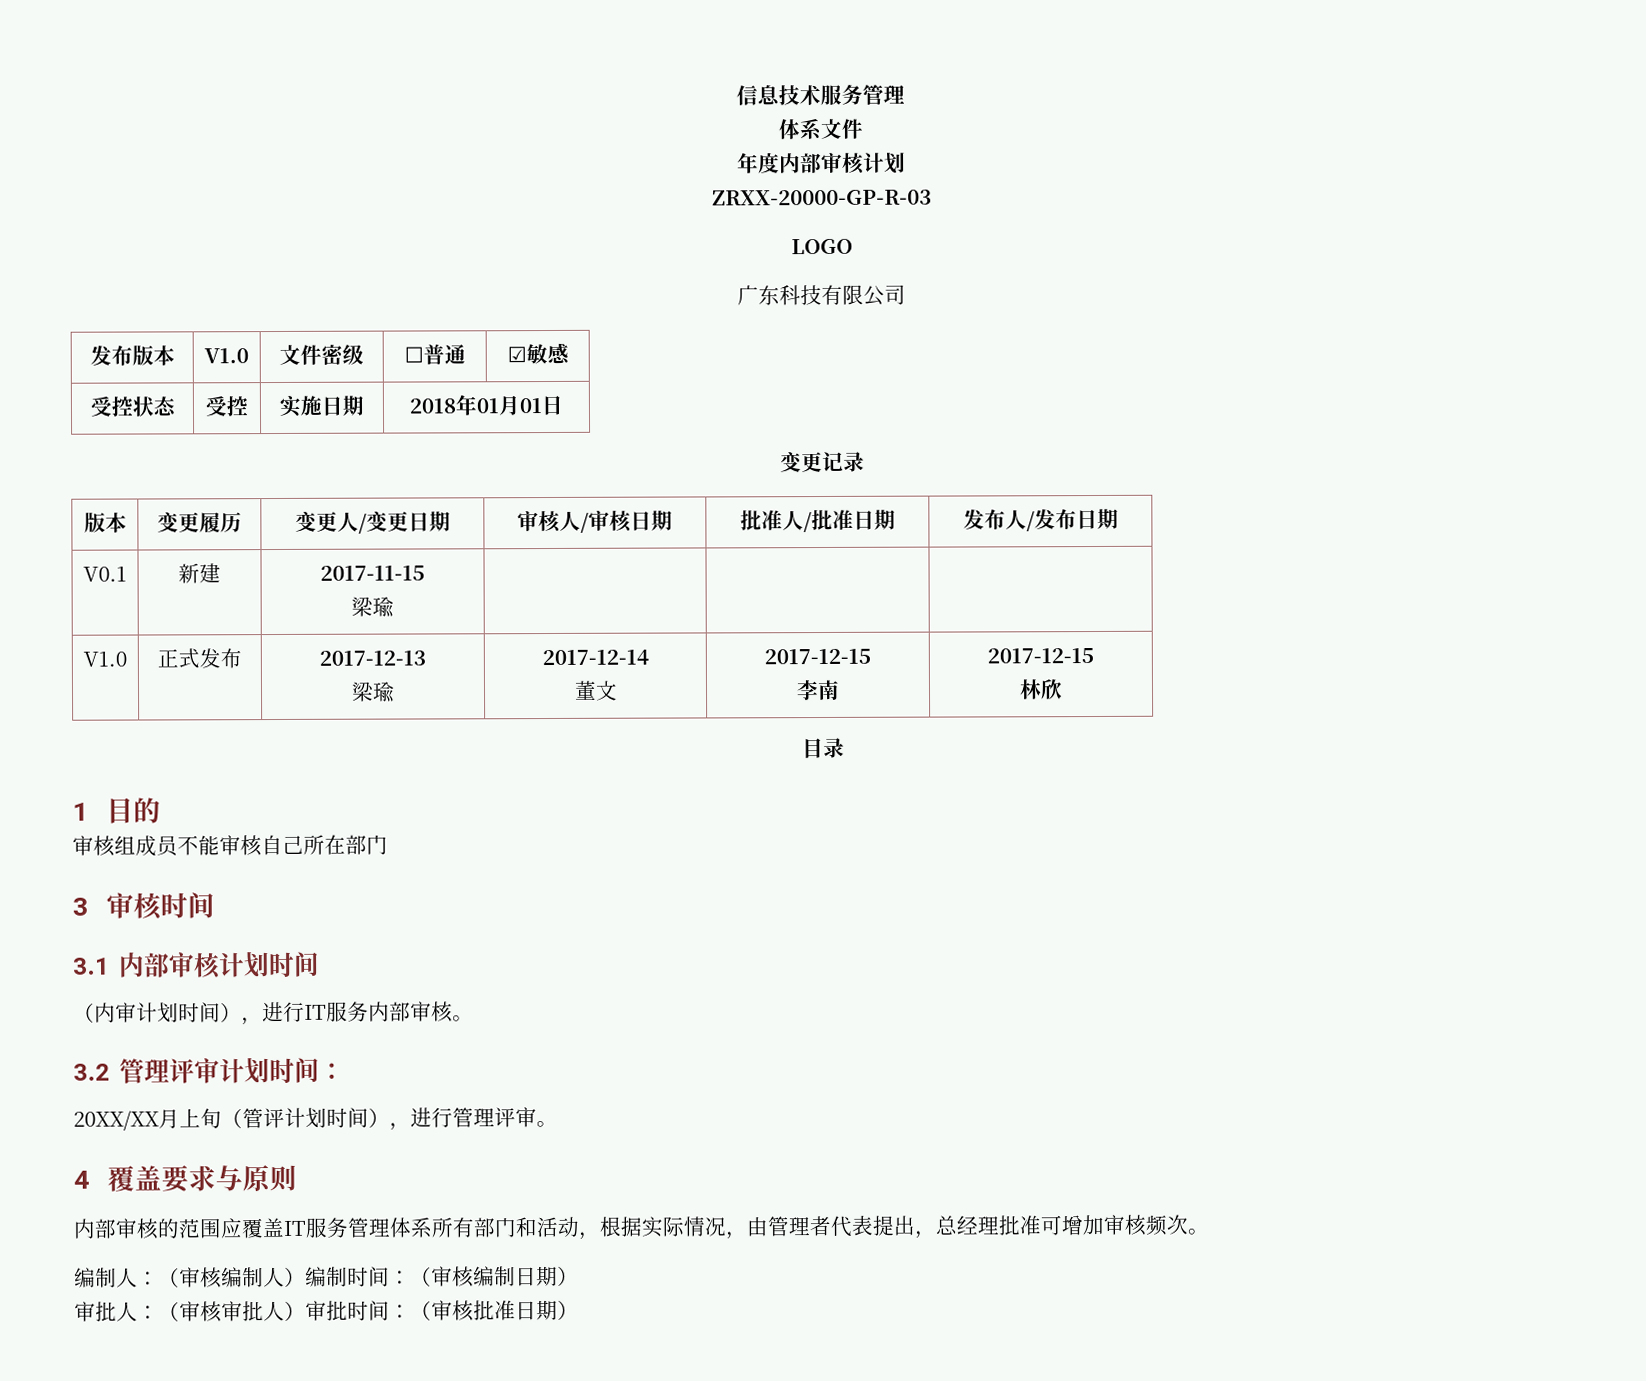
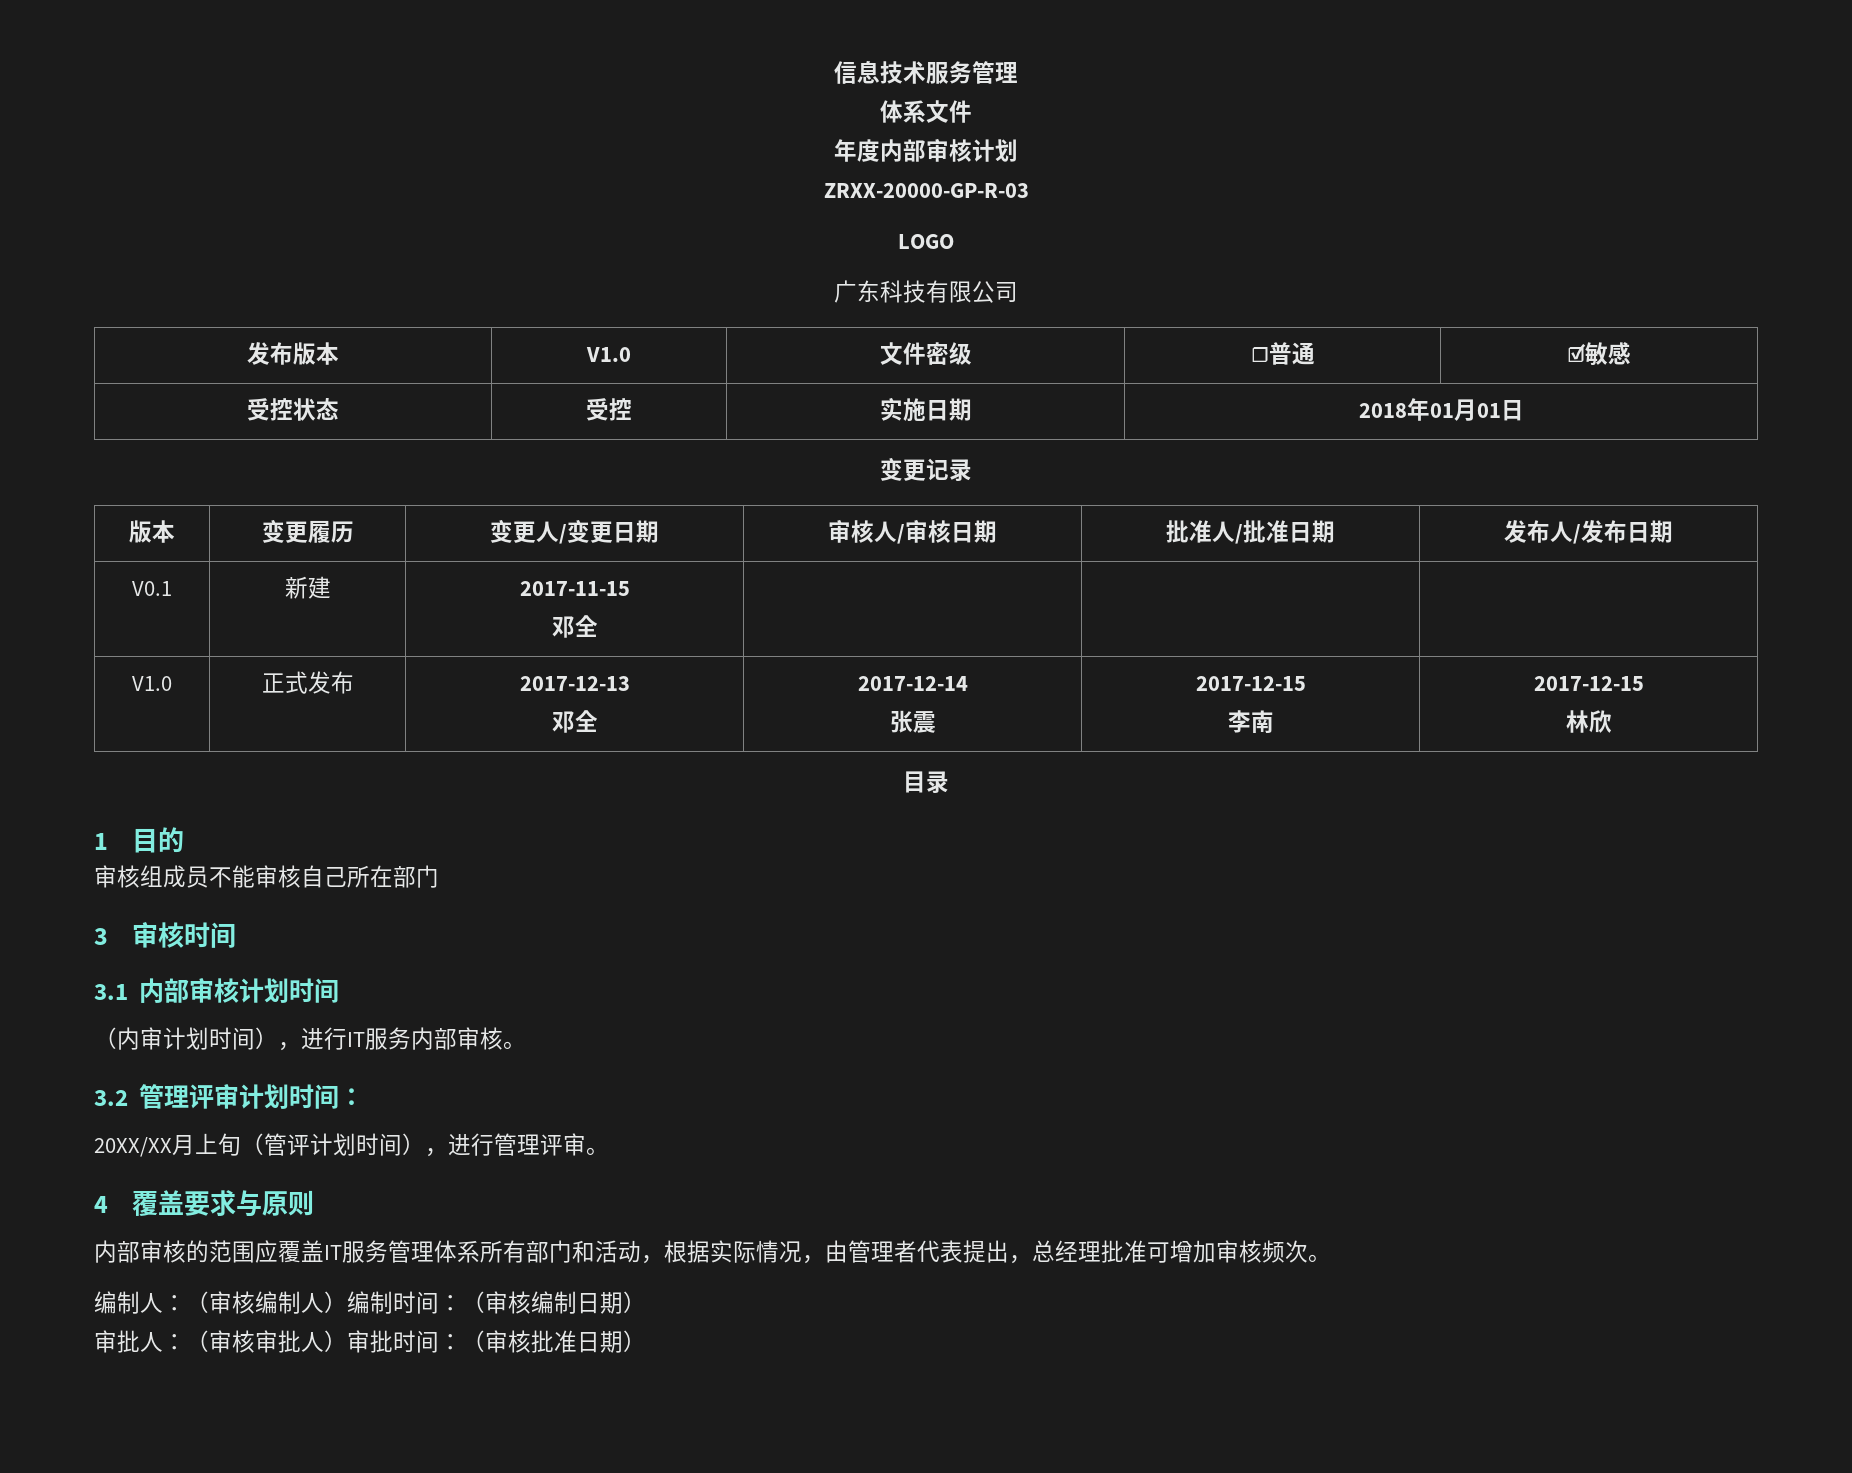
[351,596,394,618] 梁瑜 -> [551,615,598,638] 邓全
[351,681,395,703] 梁瑜 -> [551,710,598,733] 邓全
[573,680,618,701] 董文 -> [889,710,936,733] 张震

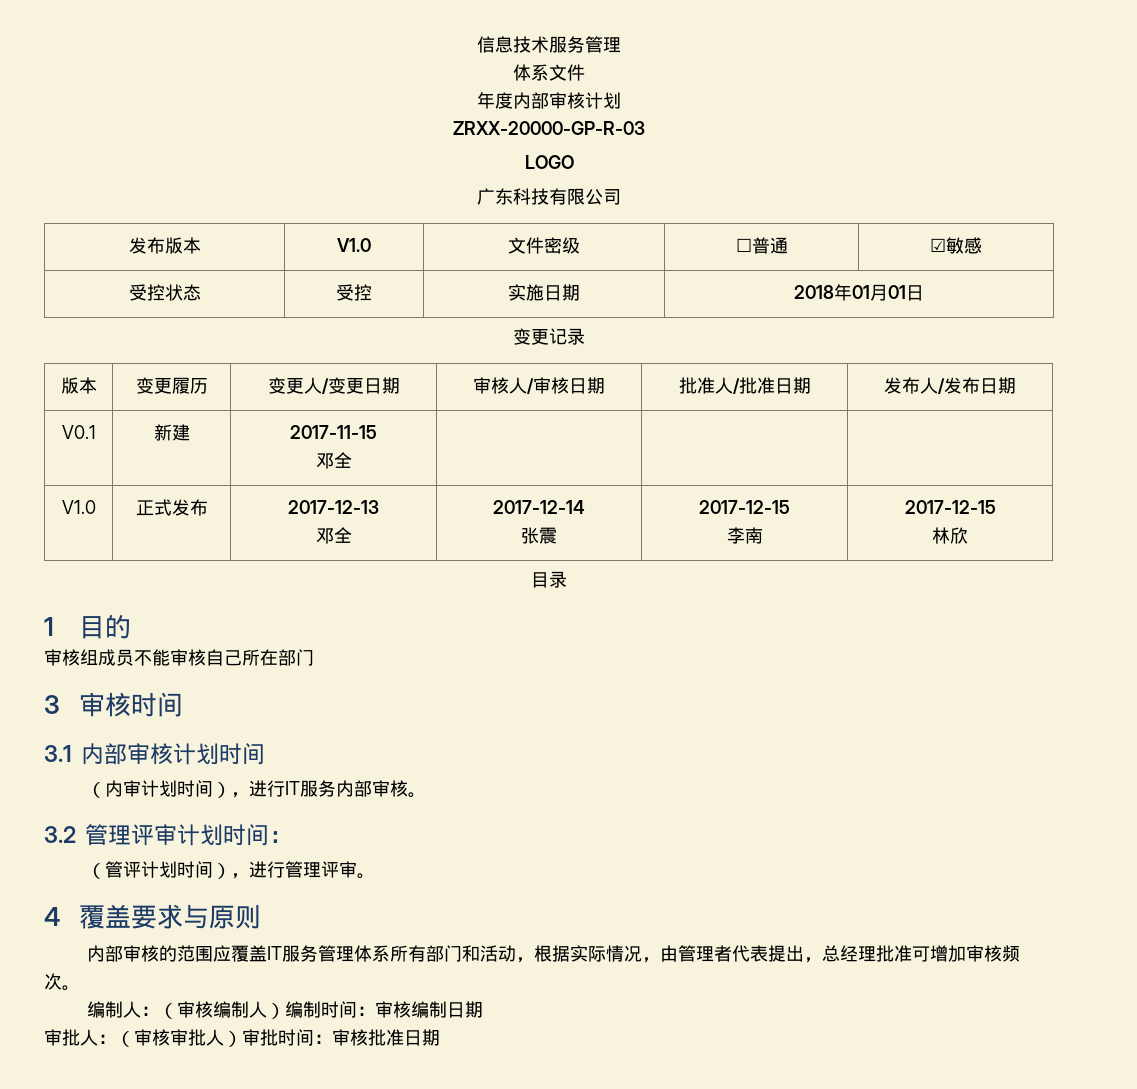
[94,1133,241,1157] 20XX/XX月上旬 -> (292, 837) none
[462,1291,485,1313] （ -> (376, 1011) none
[623,1291,646,1313] ） -> (484, 1009) none
[462,1330,485,1352] （ -> (332, 1039) none
[623,1330,646,1352] ） -> (440, 1037) none

